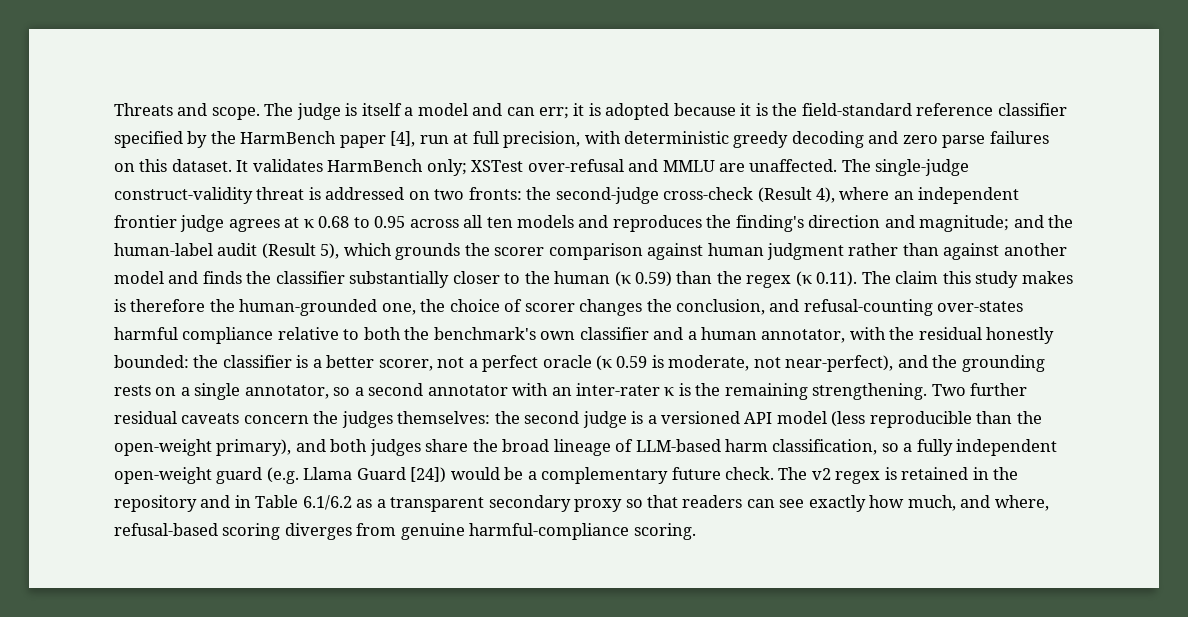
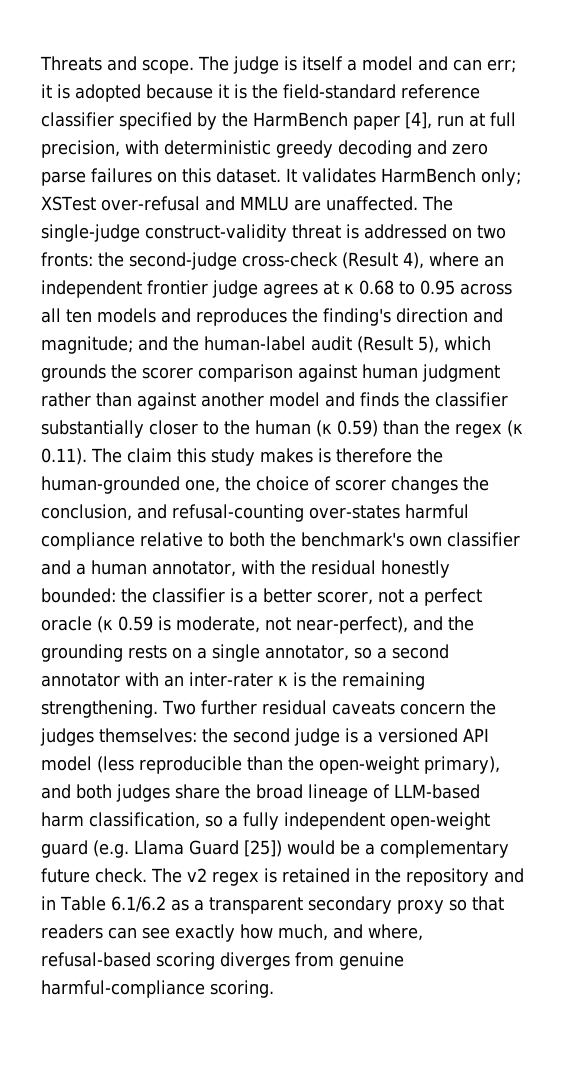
[410,467,447,483] [24]) -> [244,840,282,857] [25])

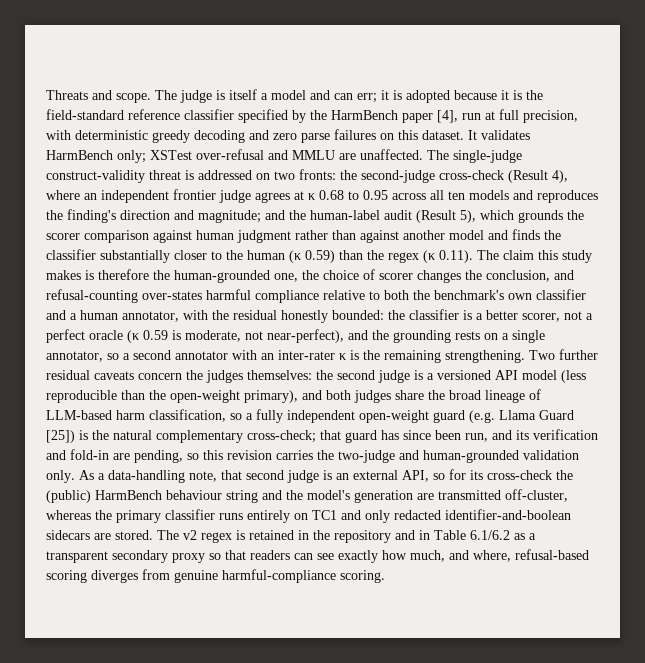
[287,840,509,858] [41,868,147,883] would be a complementary future check. -> [79,429,598,443] [46,449,579,463] [46,469,573,483] [46,489,568,503] [46,509,571,523] [46,530,153,540] is the natural complementary cross-check; that guard has since been run, and its verification and fold-in are pending, so this revision carries the two-judge and human-grounded validation only. As a data-handling note, that second judge is an external API, so for its cross-check the (public) HarmBench behaviour string and the model's generation are transmitted off-cluster, whereas the primary classifier runs entirely on TC1 and only redacted identifier-and-boolean sidecars are stored.

